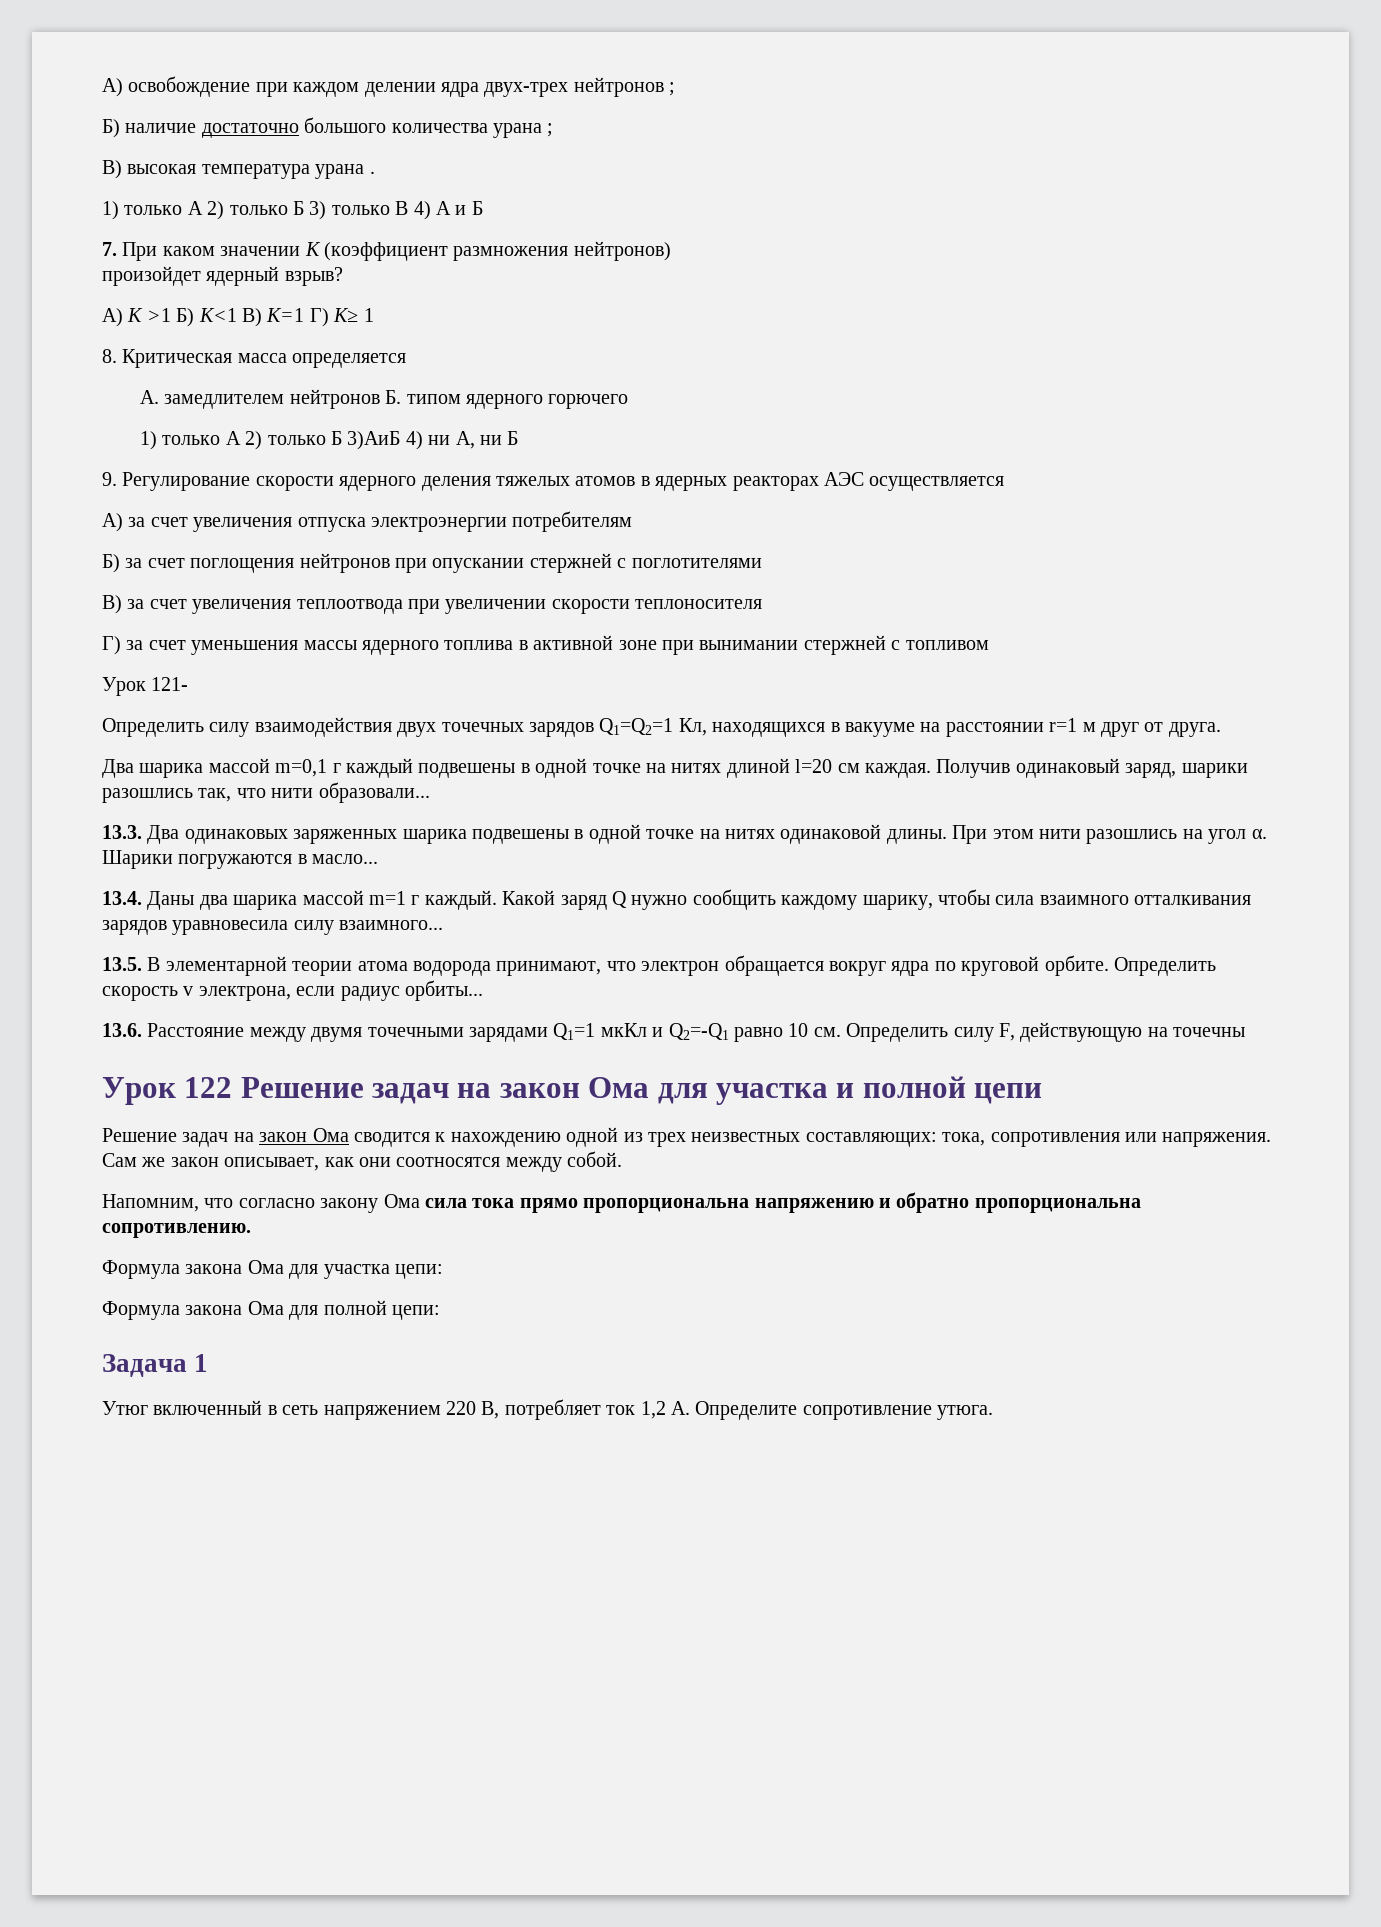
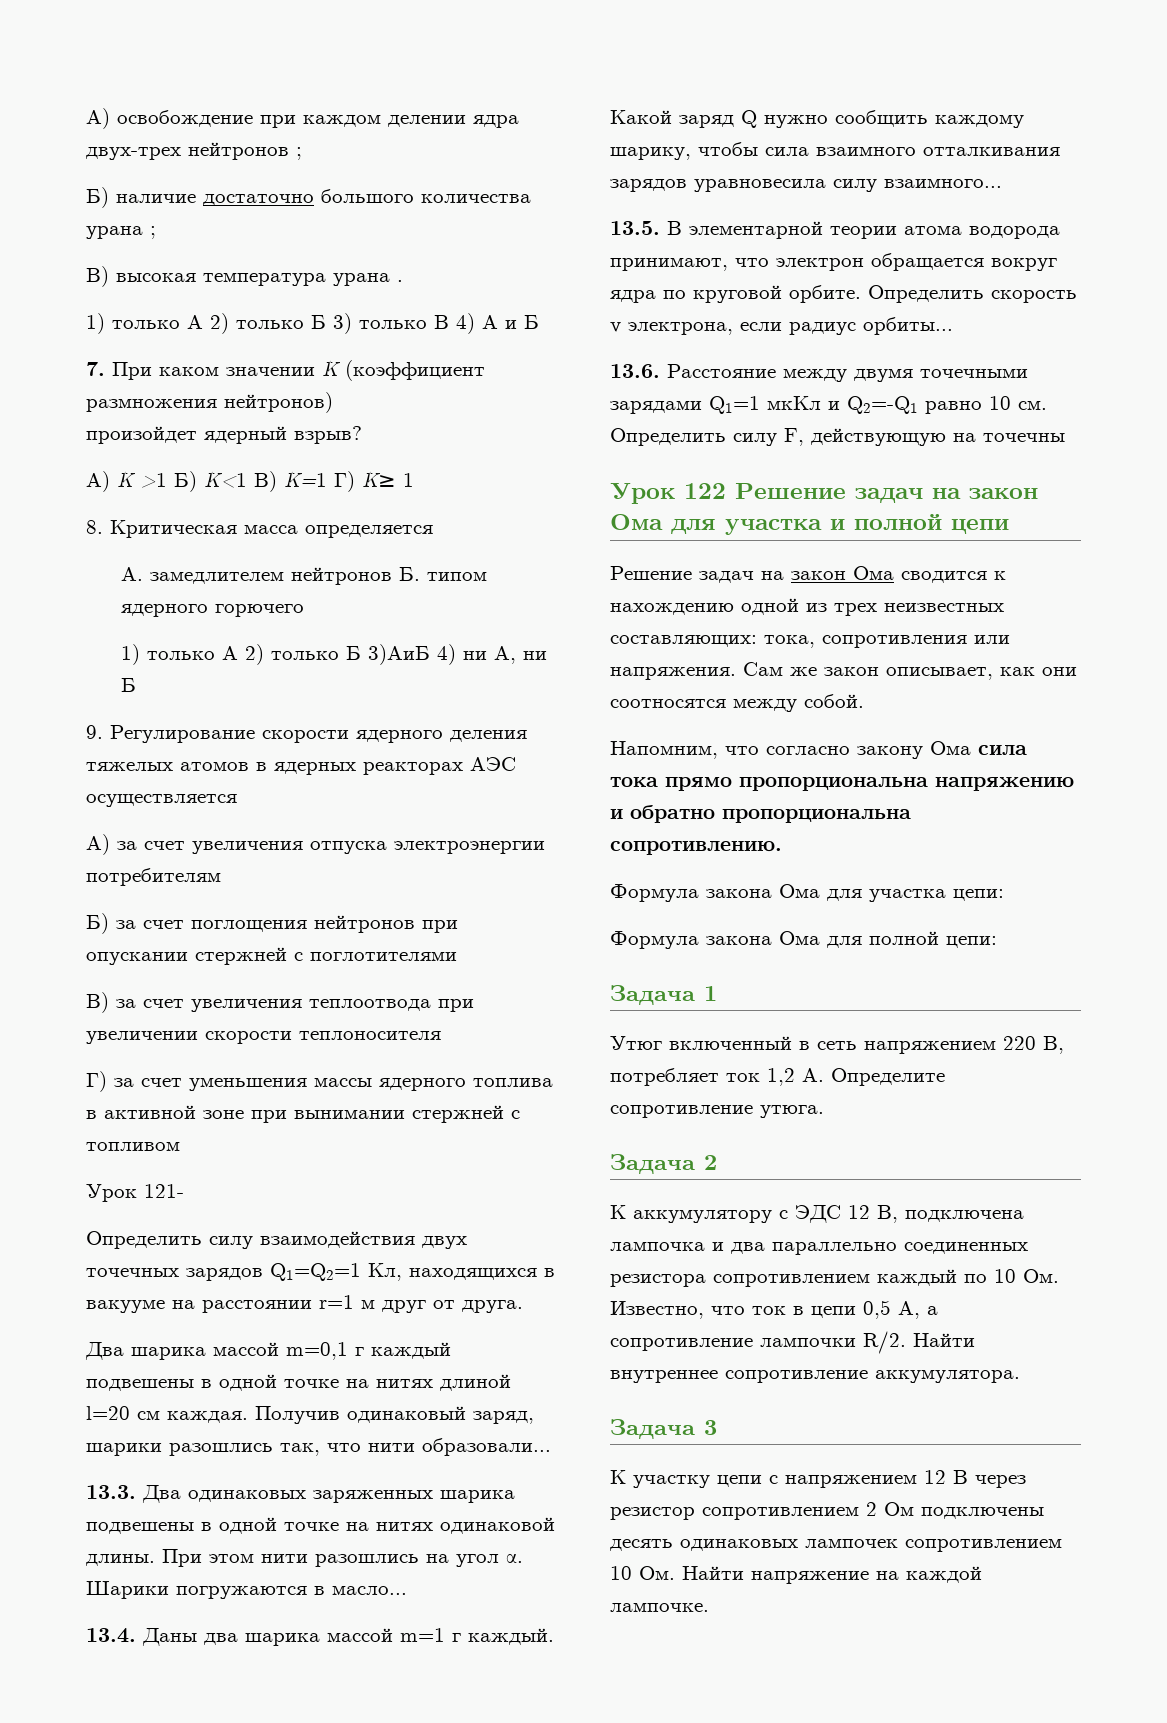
(994, 1412) none -> [610,1154,717,1174] [610,1205,1024,1223] [610,1242,1028,1255] [610,1269,1059,1287] [610,1300,938,1319] [610,1331,975,1354] [610,1370,1020,1383] [610,1419,717,1439] [610,1470,1026,1488] [610,1502,1044,1520] [610,1539,1062,1552] [610,1566,982,1584] [610,1603,709,1612] // Задача 2 // К аккумулятору с ЭДС 12 В, подключена лампочка и два параллельно соединенных резистора сопротивлением каждый по 10 Ом. Известно, что ток в цепи 0,5 А, а сопротивление лампочки R/2. Найти внутреннее сопротивление аккумулятора. // Задача 3 // К участку цепи с напряжением 12 В через резистор сопротивлением 2 Ом подключены десять одинаковых лампочек сопротивлением 10 Ом. Найти напряжение на каждой лампочке.

